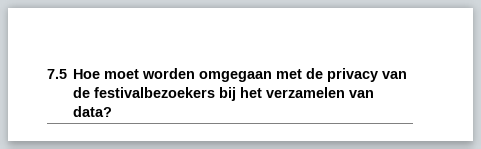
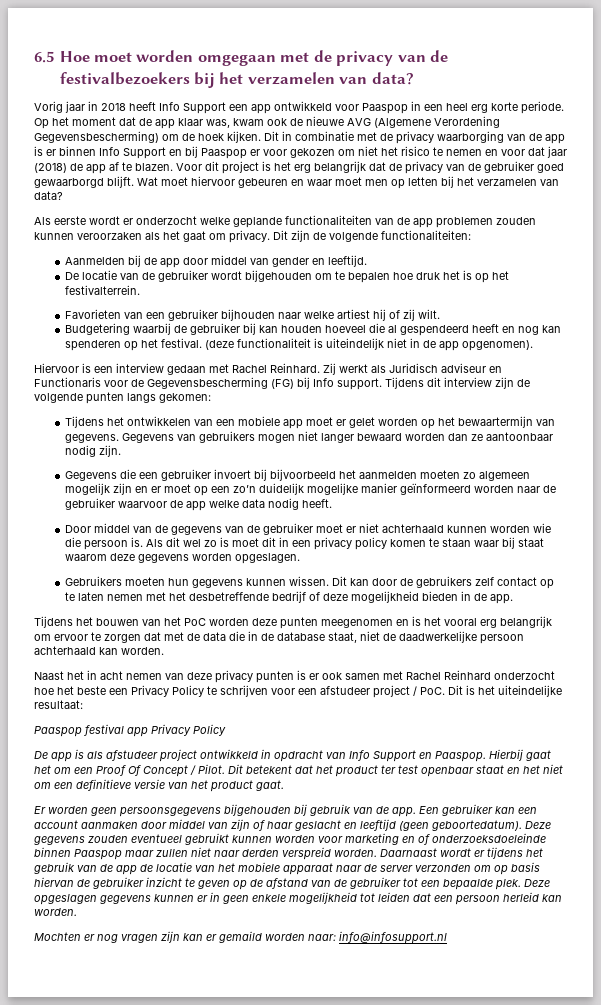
[47,69,67,79] 7.5 -> [34,51,54,63] 6.5
(112, 111) none -> [34,101,564,114] [34,116,500,129] [34,131,565,144] [34,146,567,159] [34,161,564,174] [34,176,559,189] [34,191,63,200] [34,215,536,228] [34,230,471,243] [65,255,368,268] [65,270,510,283] [65,285,141,295] [65,309,441,321] [65,323,562,336] [65,338,534,351] [34,363,502,375] [34,377,530,390] [34,392,211,404] [65,416,556,429] [65,431,554,443] [65,445,122,457] [65,469,531,481] [65,483,557,496] [65,498,333,511] [65,523,552,535] [65,537,545,550] [65,553,301,564] [65,576,555,589] [65,591,514,604] [34,616,552,629] [34,631,524,644] [34,646,164,655] [34,670,555,683] [34,685,562,698] [34,700,83,709] [34,724,226,737] [34,749,551,762] [34,764,563,777] [34,779,284,792] [34,804,537,817] [34,819,551,831] [34,833,546,845] [34,847,543,860] [34,862,540,875] [34,877,550,890] [34,892,562,905] [34,908,77,916] [34,931,447,944] // Vorig jaar in 2018 heeft Info Support een app ontwikkeld voor Paaspop in een heel erg korte periode. Op het moment dat de app klaar was, kwam ook de nieuwe AVG (Algemene Verordening Gegevensbescherming) om de hoek kijken. Dit in combinatie met de privacy waarborging van de app is er binnen Info Support en bij Paaspop er voor gekozen om niet het risico te nemen en voor dat jaar (2018) de app af te blazen. Voor dit project is het erg belangrijk dat de privacy van de gebruiker goed gewaarborgd blijft. Wat moet hiervoor gebeuren en waar moet men op letten bij het verzamelen van data? // Als eerste wordt er onderzocht welke geplande functionaliteiten van de app problemen zouden kunnen veroorzaken als het gaat om privacy. Dit zijn de volgende functionaliteiten: // Aanmelden bij de app door middel van gender en leeftijd. // De locatie van de gebruiker wordt bijgehouden om te bepalen hoe druk het is op het festivalterrein. // Favorieten van een gebruiker bijhouden naar welke artiest hij of zij wilt. // Budgetering waarbij de gebruiker bij kan houden hoeveel die al gespendeerd heeft en nog kan spenderen op het festival. (deze functionaliteit is uiteindelijk niet in de app opgenomen). // Hiervoor is een interview gedaan met Rachel Reinhard. Zij werkt als Juridisch adviseur en Functionaris voor de Gegevensbescherming (FG) bij Info support. Tijdens dit interview zijn de volgende punten langs gekomen: // Tijdens het ontwikkelen van een mobiele app moet er gelet worden op het bewaartermijn van gegevens. Gegevens van gebruikers mogen niet langer bewaard worden dan ze aantoonbaar nodig zijn. // Gegevens die een gebruiker invoert bij bijvoorbeeld het aanmelden moeten zo algemeen mogelijk zijn en er moet op een zo’n duidelijk mogelijke manier geïnformeerd worden naar de gebruiker waarvoor de app welke data nodig heeft. // Door middel van de gegevens van de gebruiker moet er niet achterhaald kunnen worden wie die persoon is. Als dit wel zo is moet dit in een privacy policy komen te staan waar bij staat waarom deze gegevens worden opgeslagen. // Gebruikers moeten hun gegevens kunnen wissen. Dit kan door de gebruikers zelf contact op te laten nemen met het desbetreffende bedrijf of deze mogelijkheid bieden in de app. // Tijdens het bouwen van het PoC worden deze punten meegenomen en is het vooral erg belangrijk om ervoor te zorgen dat met de data die in de database staat, niet de daadwerkelijke persoon achterhaald kan worden. // Naast het in acht nemen van deze privacy punten is er ook samen met Rachel Reinhard onderzocht hoe het beste een Privacy Policy te schrijven voor een afstudeer project / PoC. Dit is het uiteindelijke resultaat: // Paaspop festival app Privacy Policy // De app is als afstudeer project ontwikkeld in opdracht van Info Support en Paaspop. Hierbij gaat het om een Proof Of Concept / Pilot. Dit betekent dat het product ter test openbaar staat en het niet om een definitieve versie van het product gaat. // Er worden geen persoonsgegevens bijgehouden bij gebruik van de app. Een gebruiker kan een account aanmaken door middel van zijn of haar geslacht en leeftijd (geen geboortedatum). Deze gegevens zouden eventueel gebruikt kunnen worden voor marketing en of onderzoeksdoeleinde binnen Paaspop maar zullen niet naar derden verspreid worden. Daarnaast wordt er tijdens het gebruik van de app de locatie van het mobiele apparaat naar de server verzonden om op basis hiervan de gebruiker inzicht te geven op de afstand van de gebruiker tot een bepaalde plek. Deze opgeslagen gegevens kunnen er in geen enkele mogelijkheid tot leiden dat een persoon herleid kan worden. // Mochten er nog vragen zijn kan er gemaild worden naar: info@infosupport.nl

